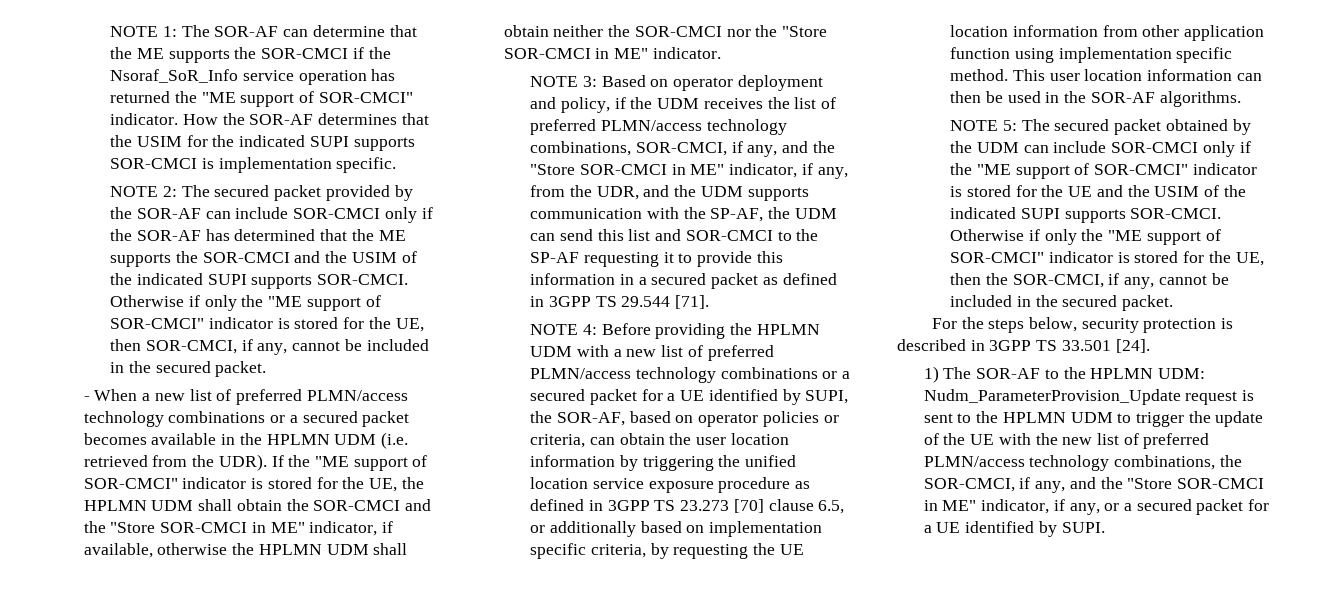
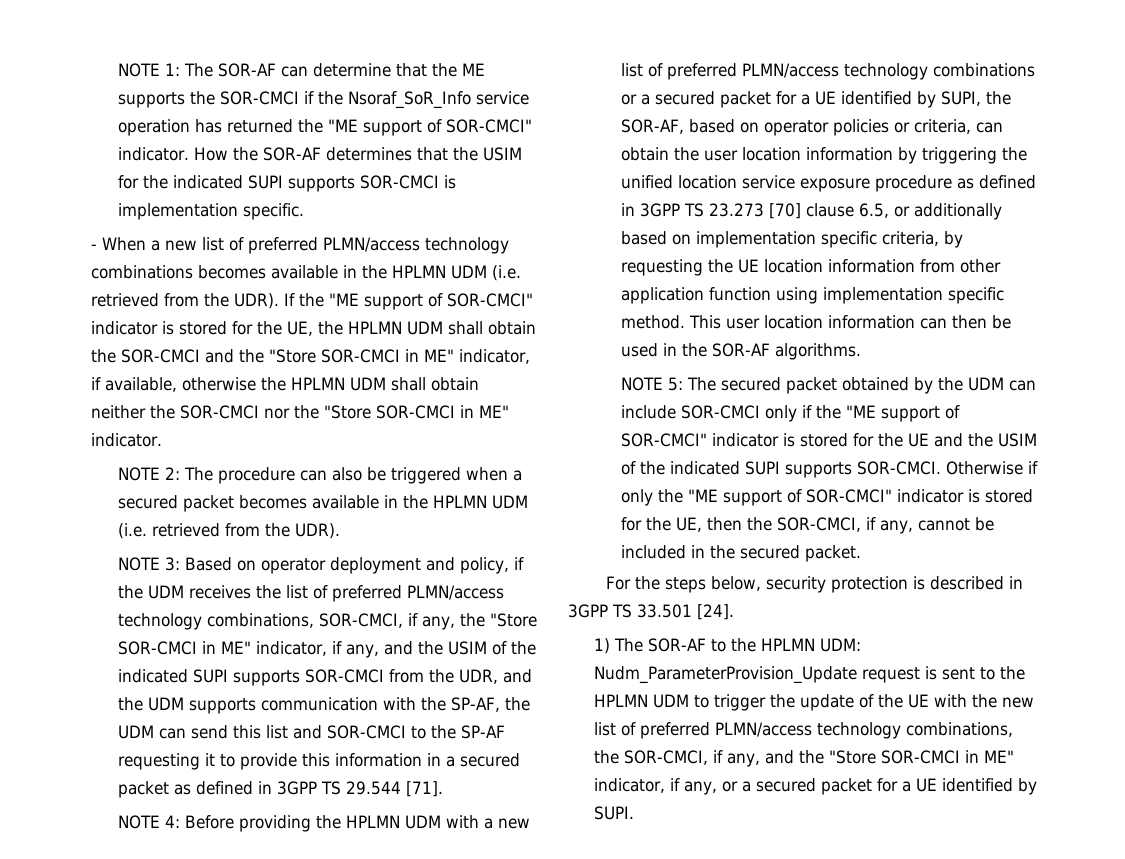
[110,185,413,201] [110,207,433,223] [110,229,406,241] [110,251,417,267] [110,273,409,289] [110,295,381,311] [110,317,424,332] [110,339,429,355] [110,361,267,377] // NOTE 2: The secured packet provided by the SOR-AF can include SOR-CMCI only if the SOR-AF has determined that the ME supports the SOR-CMCI and the USIM of the indicated SUPI supports SOR-CMCI. Otherwise if only the "ME support of SOR-CMCI" indicator is stored for the UE, then SOR-CMCI, if any, cannot be included in the secured packet. -> (304, 211) none
[270,411,410,427] or a secured packet -> (194, 272) none
(721, 53) none -> [117,467,522,484] [117,495,528,512] [117,523,340,539] // NOTE 2: The procedure can also be triggered when a secured packet becomes available in the HPLMN UDM (i.e. retrieved from the UDR).
[782,141,835,153] [530,163,848,179] and the "Store SOR-CMCI in ME" indicator, if any, -> [459,613,537,627] [117,641,536,658] [117,669,384,686] the "Store SOR-CMCI in ME" indicator, if any, and the USIM of the indicated SUPI supports SOR-CMCI

